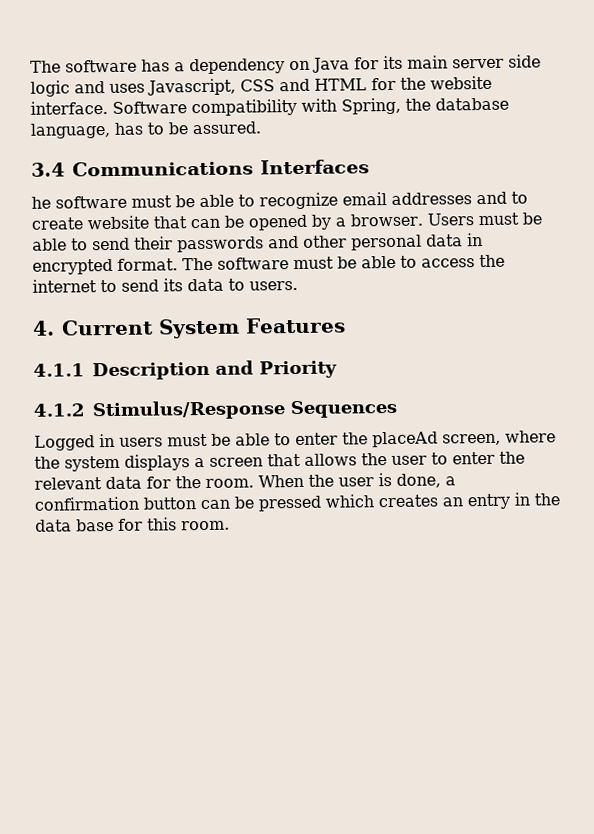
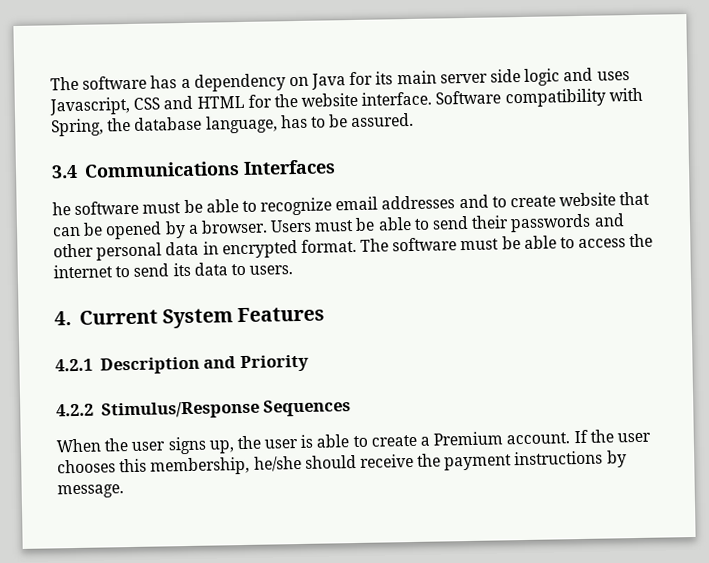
[33,363,85,377] 4.1.1 -> [55,358,93,372] 4.2.1
[33,403,85,417] 4.1.2 -> [56,403,94,417] 4.2.2
[34,430,556,451] [34,451,525,472] [34,472,456,490] [34,492,560,512] [35,517,230,532] Logged in users must be able to enter the placeAd screen, where the system displays a screen that allows the user to enter the relevant data for the room. When the user is done, a confirmation button can be pressed which creates an entry in the data base for this room. -> [56,429,651,455] [57,450,627,476] [57,484,124,499] When the user signs up, the user is able to create a Premium account. If the user chooses this membership, he/she should receive the payment instructions by message.

